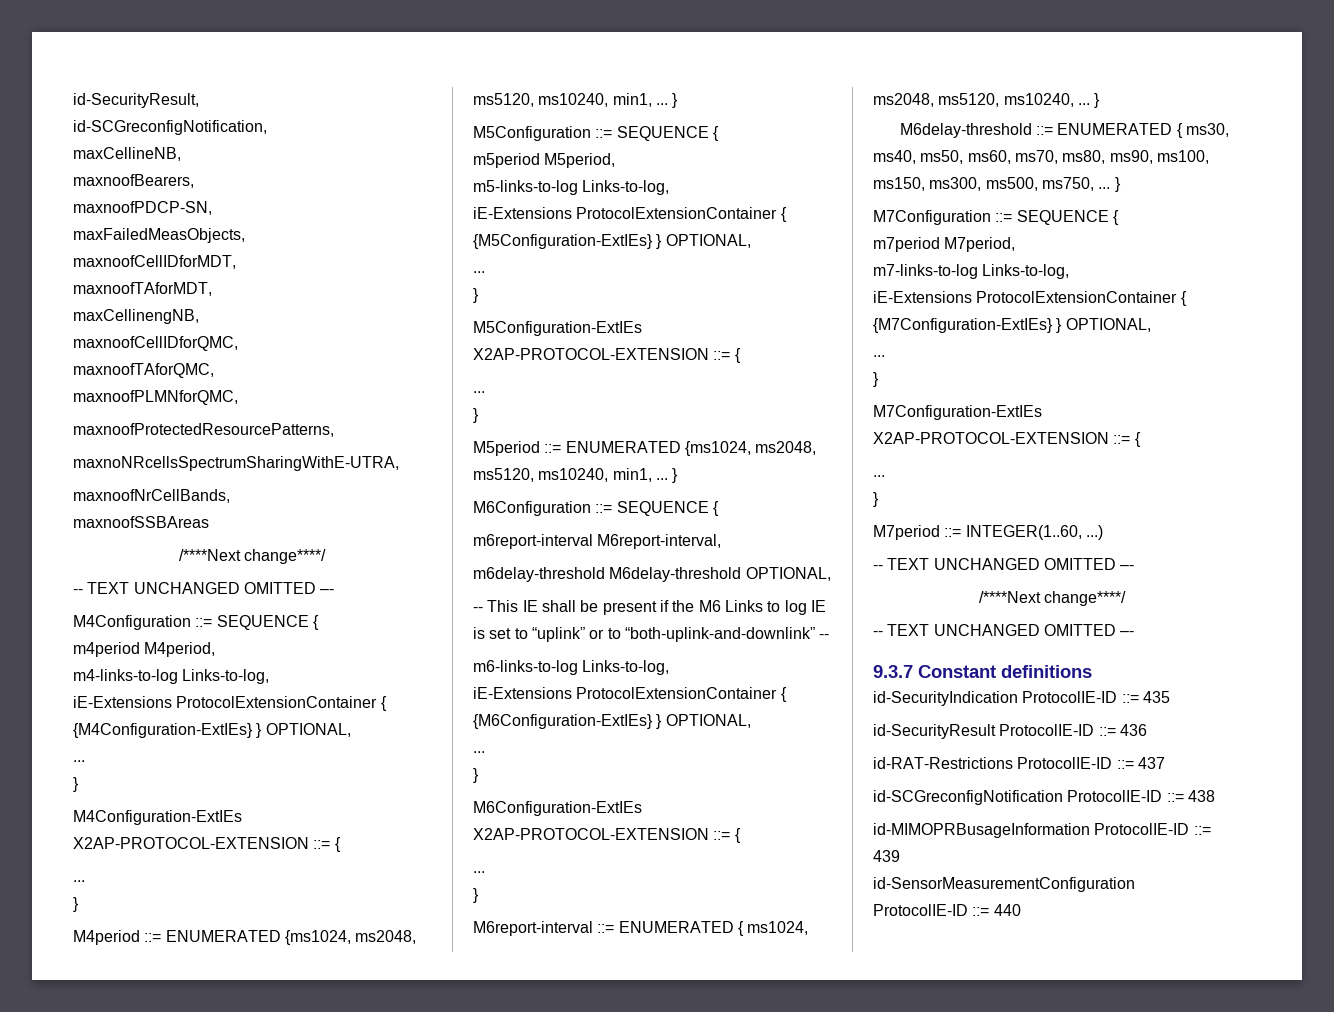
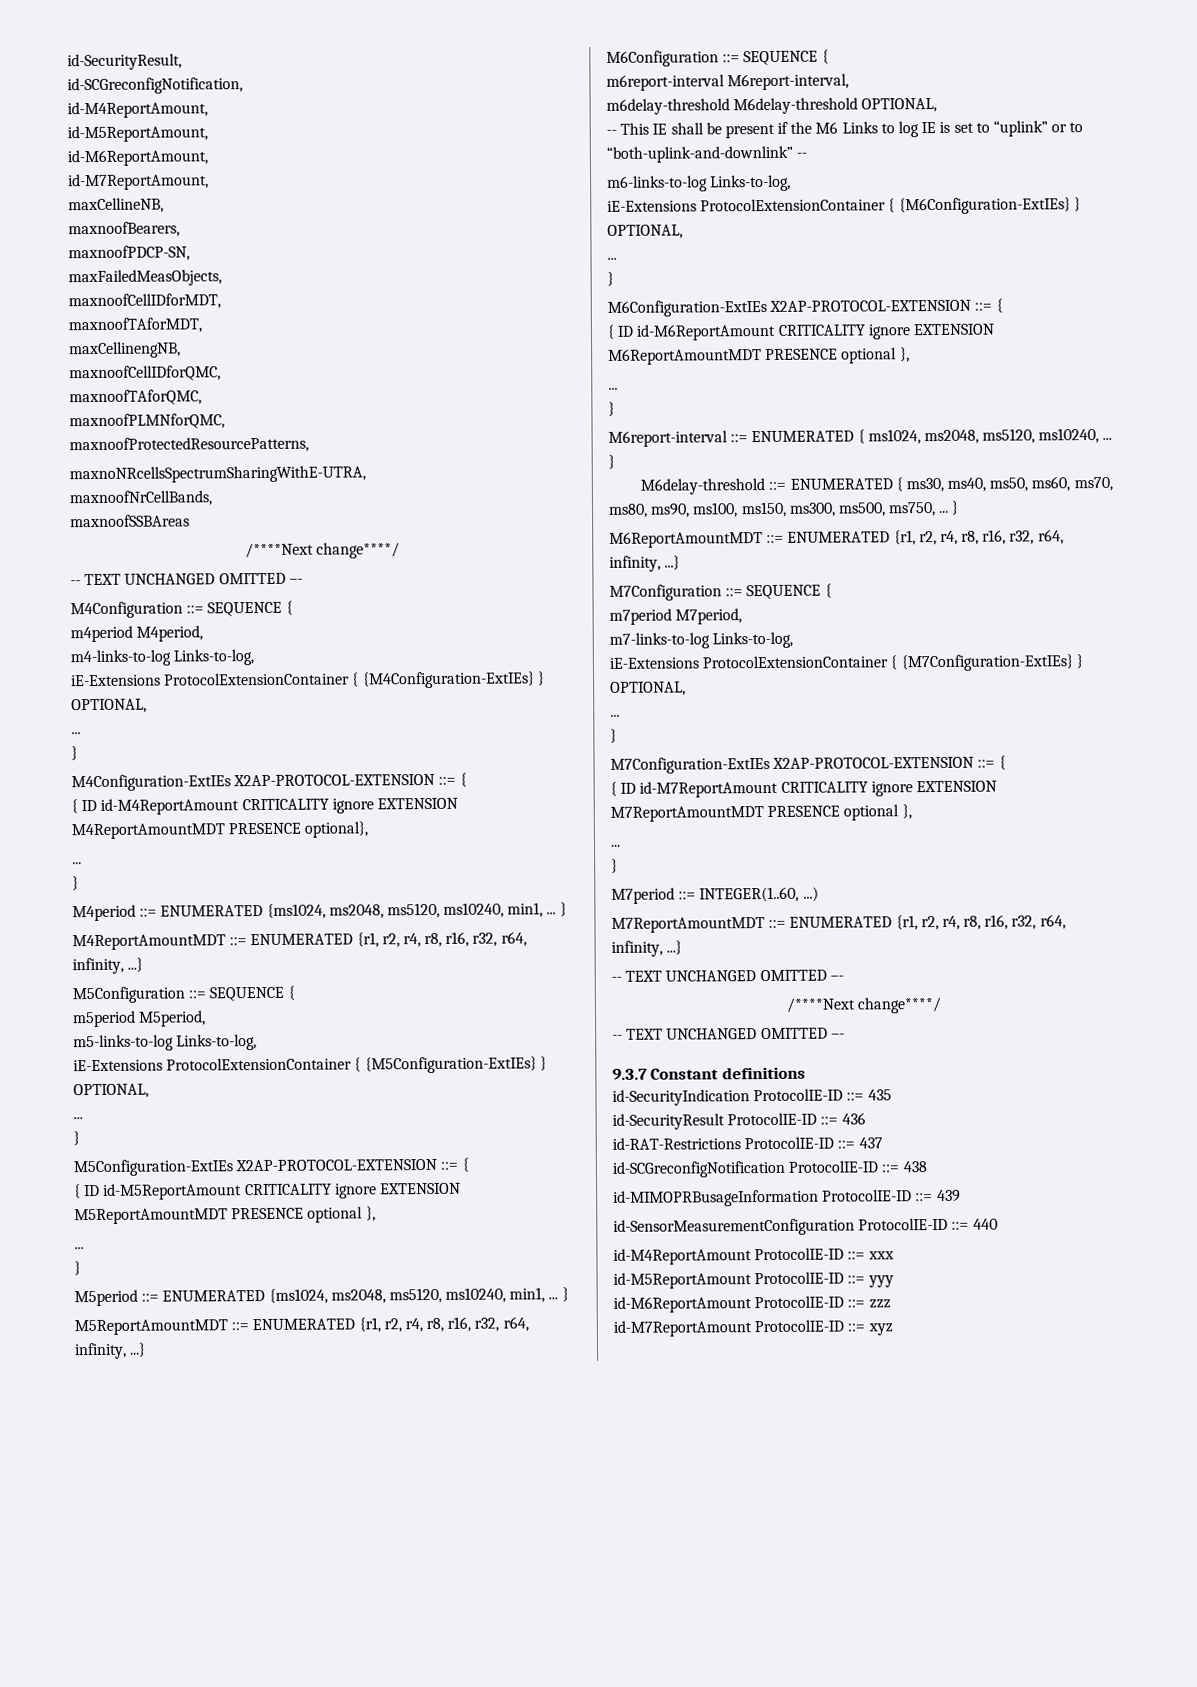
(267, 127) none -> [67,101,208,119] [67,125,208,143] [67,149,208,167] [68,173,209,191] // id-M4ReportAmount, // id-M5ReportAmount, // id-M6ReportAmount, // id-M7ReportAmount,
(341, 844) none -> [71,797,458,815] [71,821,369,840] // { ID id-M4ReportAmount CRITICALITY ignore EXTENSION M4ReportAmountMDT PRESENCE optional},
(679, 100) none -> [72,931,527,951] [72,957,144,975] // M4ReportAmountMDT ::= ENUMERATED {r1, r2, r4, r8, r16, r32, r64, infinity, ...}
(741, 355) none -> [74,1182,461,1200] [74,1206,376,1225] // { ID id-M5ReportAmount CRITICALITY ignore EXTENSION M5ReportAmountMDT PRESENCE optional },
(679, 475) none -> [74,1316,529,1336] [74,1342,147,1360] // M5ReportAmountMDT ::= ENUMERATED {r1, r2, r4, r8, r16, r32, r64, infinity, ...}
(741, 835) none -> [607,323,994,341] [608,347,910,365] // { ID id-M6ReportAmount CRITICALITY ignore EXTENSION M6ReportAmountMDT PRESENCE optional },
(1121, 184) none -> [609,529,1064,548] [609,555,681,572] // M6ReportAmountMDT ::= ENUMERATED {r1, r2, r4, r8, r16, r32, r64, infinity, ...}
(1141, 439) none -> [610,780,997,798] [610,804,912,822] // { ID id-M7ReportAmount CRITICALITY ignore EXTENSION M7ReportAmountMDT PRESENCE optional },
(1103, 532) none -> [611,914,1066,933] [611,940,683,957] // M7ReportAmountMDT ::= ENUMERATED {r1, r2, r4, r8, r16, r32, r64, infinity, ...}
(1021, 910) none -> [613,1247,894,1265] [613,1271,894,1289] [613,1295,891,1313] [613,1319,893,1337] // id-M4ReportAmount ProtocolIE-ID ::= xxx // id-M5ReportAmount ProtocolIE-ID ::= yyy // id-M6ReportAmount ProtocolIE-ID ::= zzz // id-M7ReportAmount ProtocolIE-ID ::= xyz

